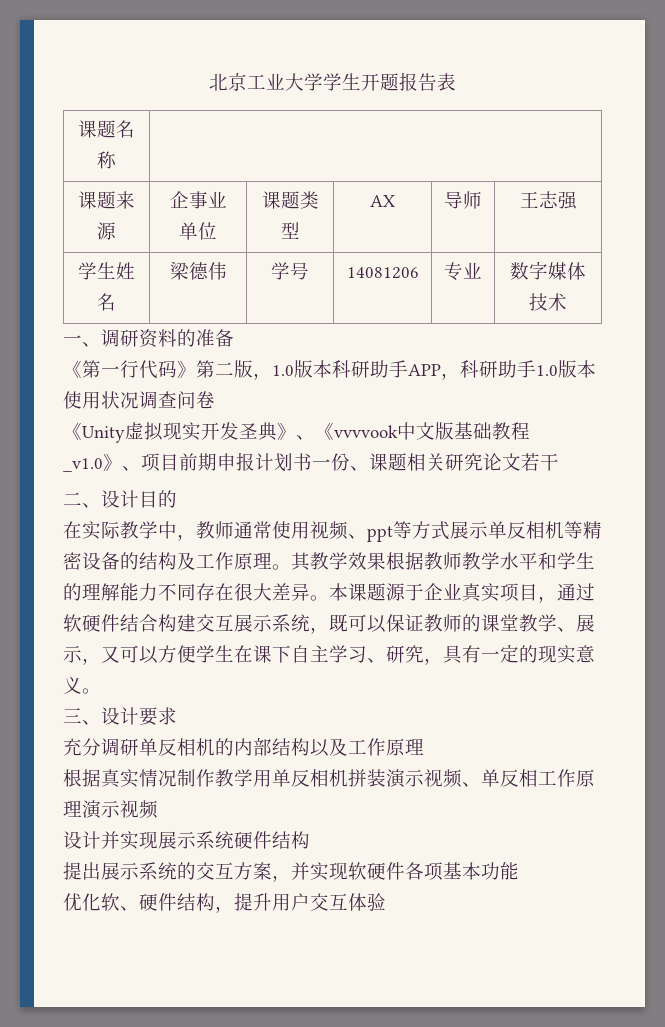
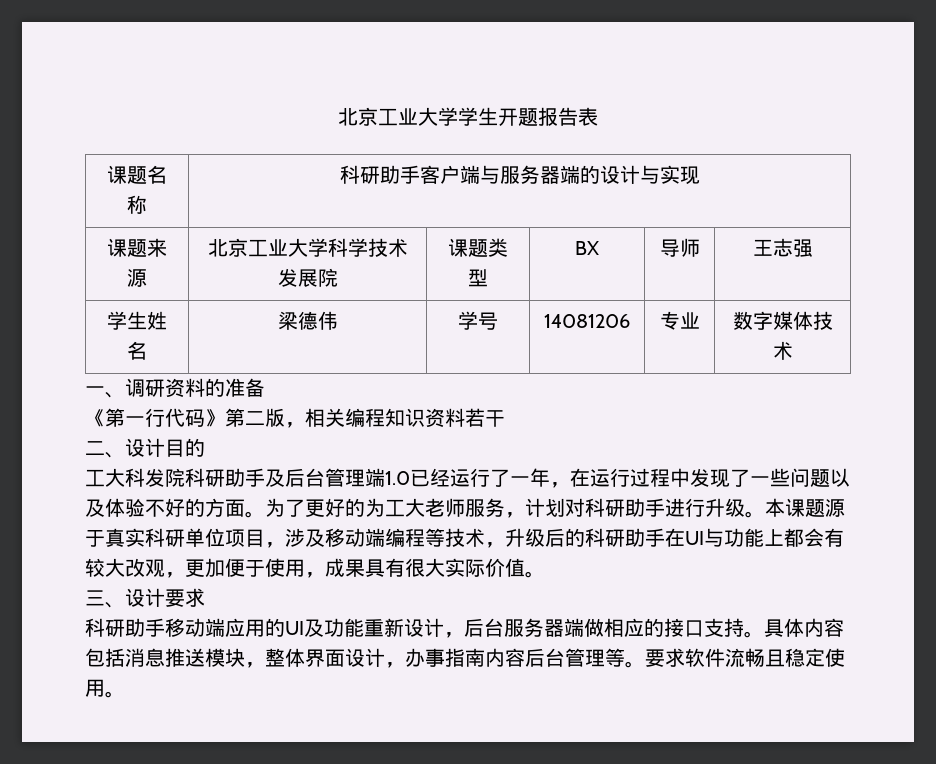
[78,191,135,209] [97,222,116,240] [169,191,227,209] [179,222,217,240] // 课题来源 | 企事业单位 -> [339,165,700,185] [107,238,167,257] [127,269,147,287] [207,238,408,257] [277,268,338,287] 科研助手客户端与服务器端的设计与实现 // 课题来源 | 北京工业大学科学技术发展院
[370,195,395,207] AX -> [575,241,599,255] BX
[272,360,596,380] [63,391,215,409] [63,422,530,443] [63,452,559,472] [63,490,177,508] [63,521,602,542] [63,552,595,571] [63,583,595,603] [63,614,595,634] [63,644,595,665] [63,676,101,694] [63,707,177,726] [63,738,424,757] [63,769,595,788] [63,800,158,819] [63,831,310,850] [63,862,519,882] [63,893,386,913] 1.0版本科研助手APP，科研助手1.0版本使用状况调查问卷 // 《Unity虚拟现实开发圣典》、《vvvvook中文版基础教程_v1.0》、项目前期申报计划书一份、课题相关研究论文若干 // 二、设计目的 // 在实际教学中，教师通常使用视频、ppt等方式展示单反相机等精密设备的结构及工作原理。其教学效果根据教师教学水平和学生的理解能力不同存在很大差异。本课题源于企业真实项目，通过软硬件结合构建交互展示系统，既可以保证教师的课堂教学、展示，又可以方便学生在课下自主学习、研究，具有一定的现实意义。 // 三、设计要求 // 充分调研单反相机的内部结构以及工作原理 // 根据真实情况制作教学用单反相机拼装演示视频、单反相工作原理演示视频 // 设计并实现展示系统硬件结构 // 提出展示系统的交互方案，并实现软硬件各项基本功能 // 优化软、硬件结构，提升用户交互体验 -> [305,408,505,428] [85,438,205,458] [85,468,850,488] [85,498,845,518] [85,528,844,548] [85,558,545,578] [85,588,205,608] [85,618,844,638] [85,648,845,668] [85,679,125,698] 相关编程知识资料若干 // 二、设计目的 // 工大科发院科研助手及后台管理端1.0已经运行了一年，在运行过程中发现了一些问题以及体验不好的方面。为了更好的为工大老师服务，计划对科研助手进行升级。本课题源于真实科研单位项目，涉及移动端编程等技术，升级后的科研助手在UI与功能上都会有较大改观，更加便于使用，成果具有很大实际价值。 // 三、设计要求 // 科研助手移动端应用的UI及功能重新设计，后台服务器端做相应的接口支持。具体内容包括消息推送模块，整体界面设计，办事指南内容后台管理等。要求软件流畅且稳定使用。

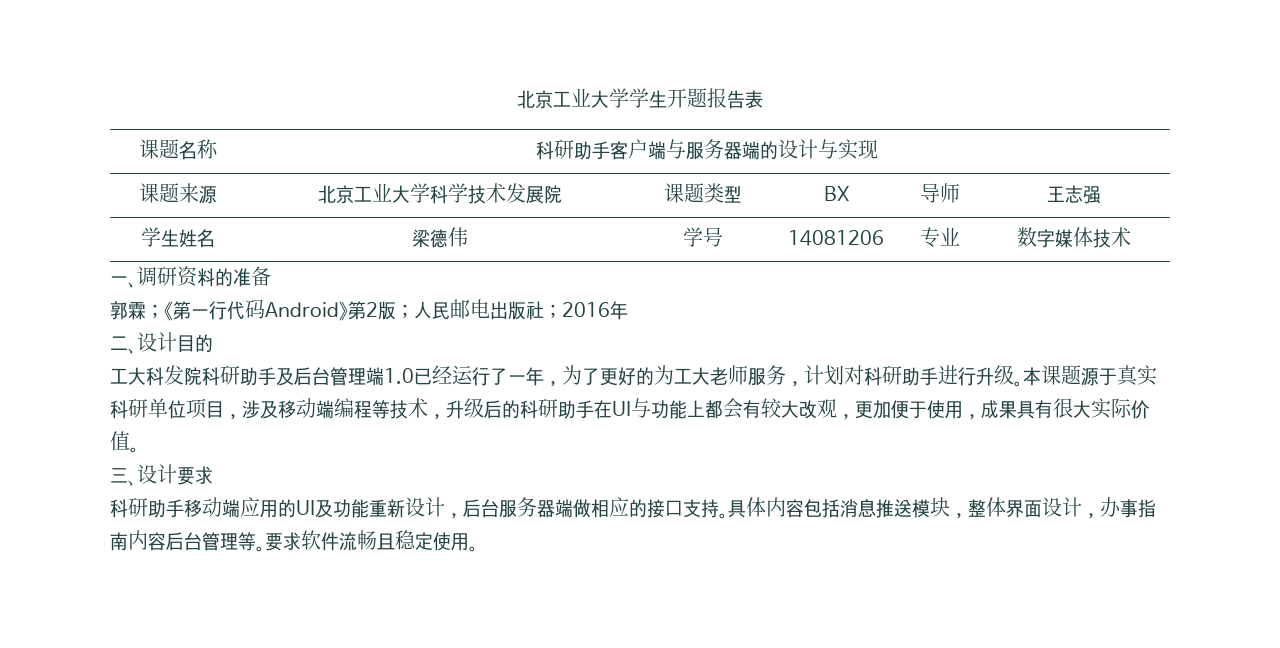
(265, 387) none -> [110,301,164,320] 郭霖；
[205,408,505,428] 》第二版，相关编程知识资料若干 -> [265,299,628,321] Android》第2版；人民邮电出版社；2016年
[570,468,850,488] [85,498,265,518] 在运行过程中发现了一些问题以及体验不好的方面。 -> (562, 384) none

